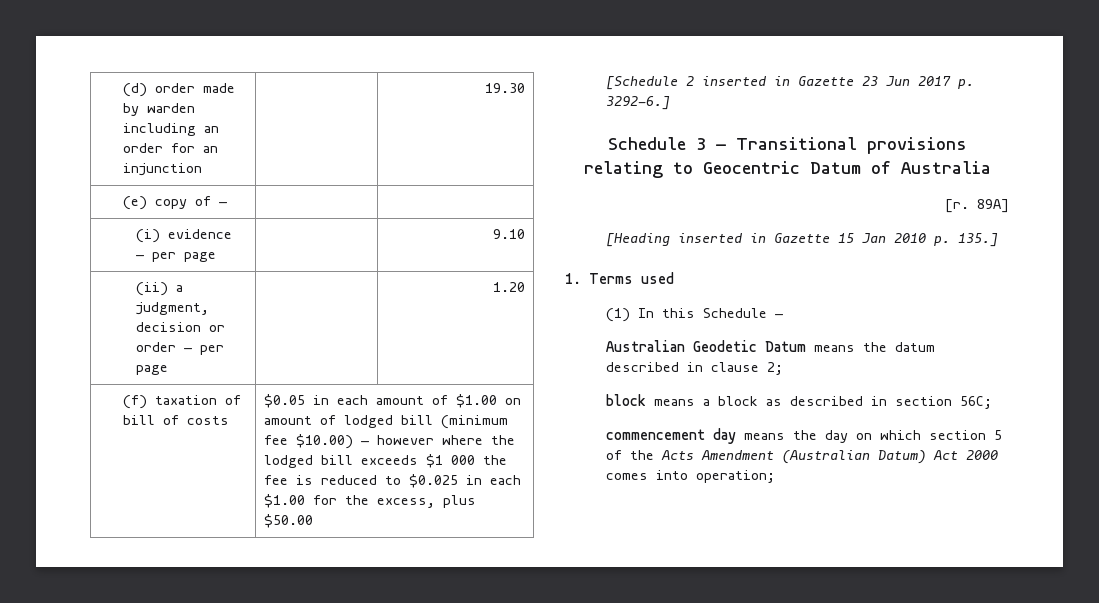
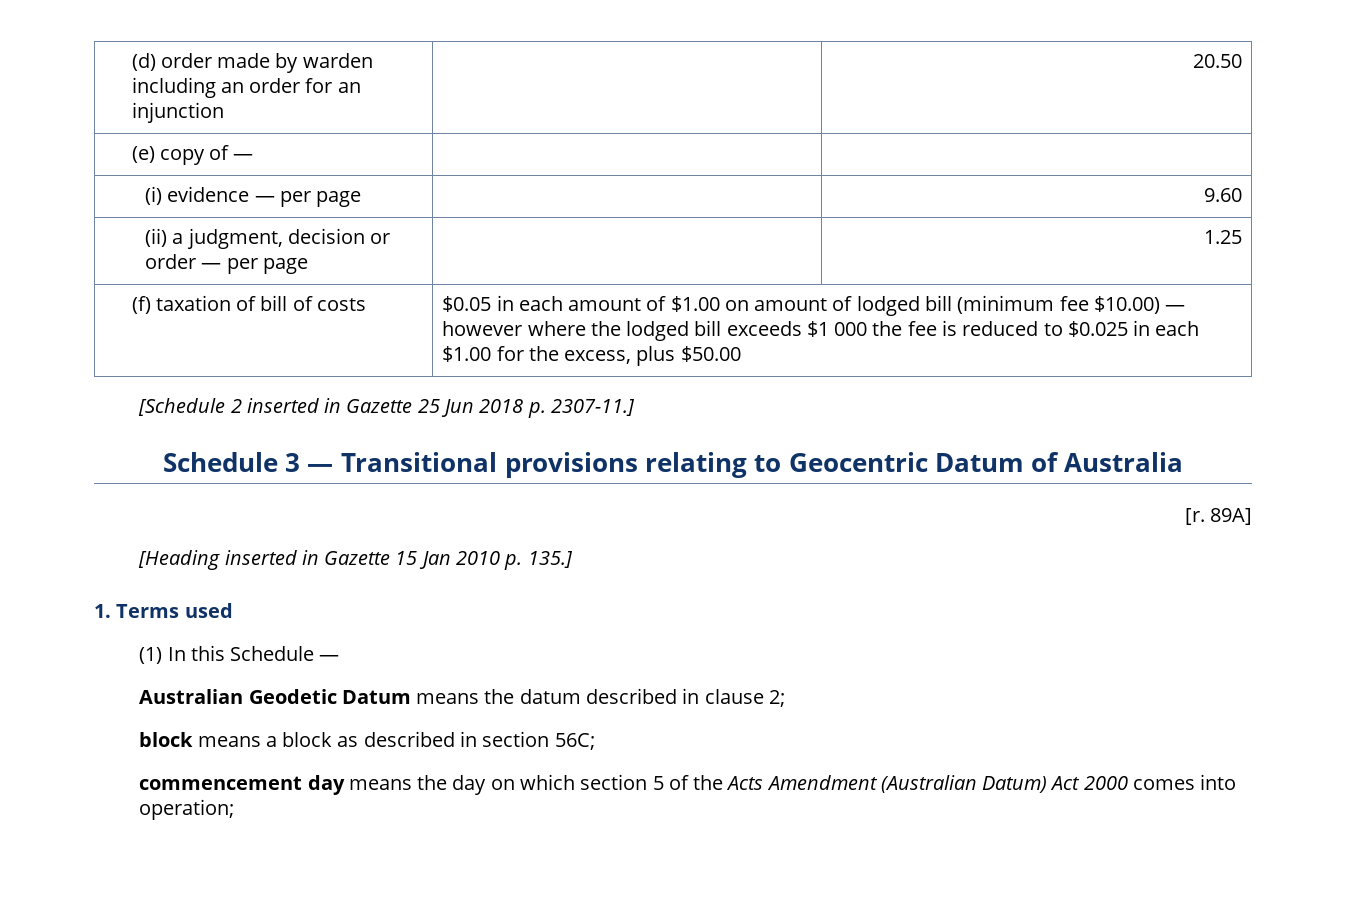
[485,83,526,93] 19.30 -> [1192,54,1242,68] 20.50
[493,229,526,239] 9.10 -> [1203,188,1242,202] 9.60
[493,282,526,292] 1.20 -> [1203,230,1242,244] 1.25
[862,76,975,89] [606,96,671,110] 23 Jun 2017 p. 3292-6.] -> [417,399,635,418] 25 Jun 2018 p. 2307-11.]

